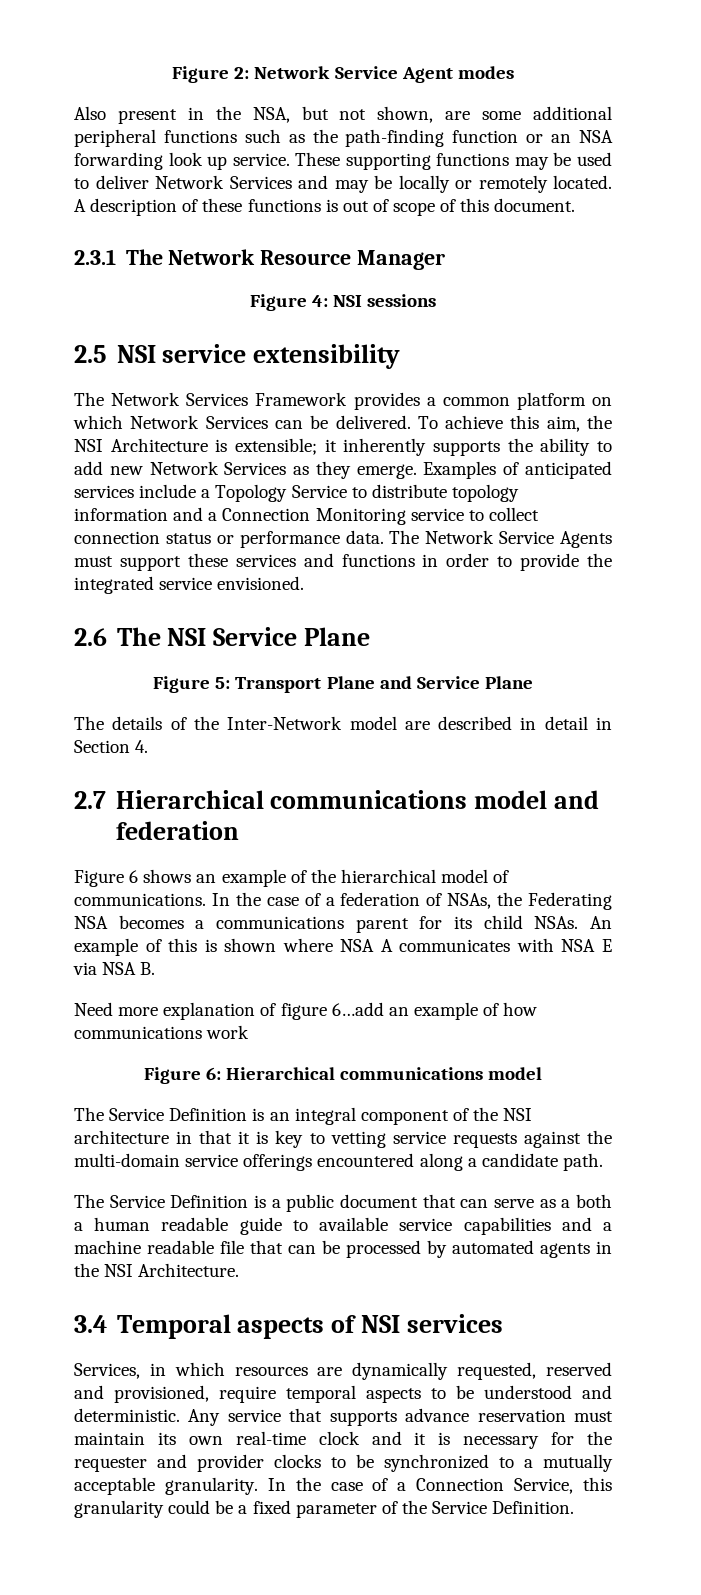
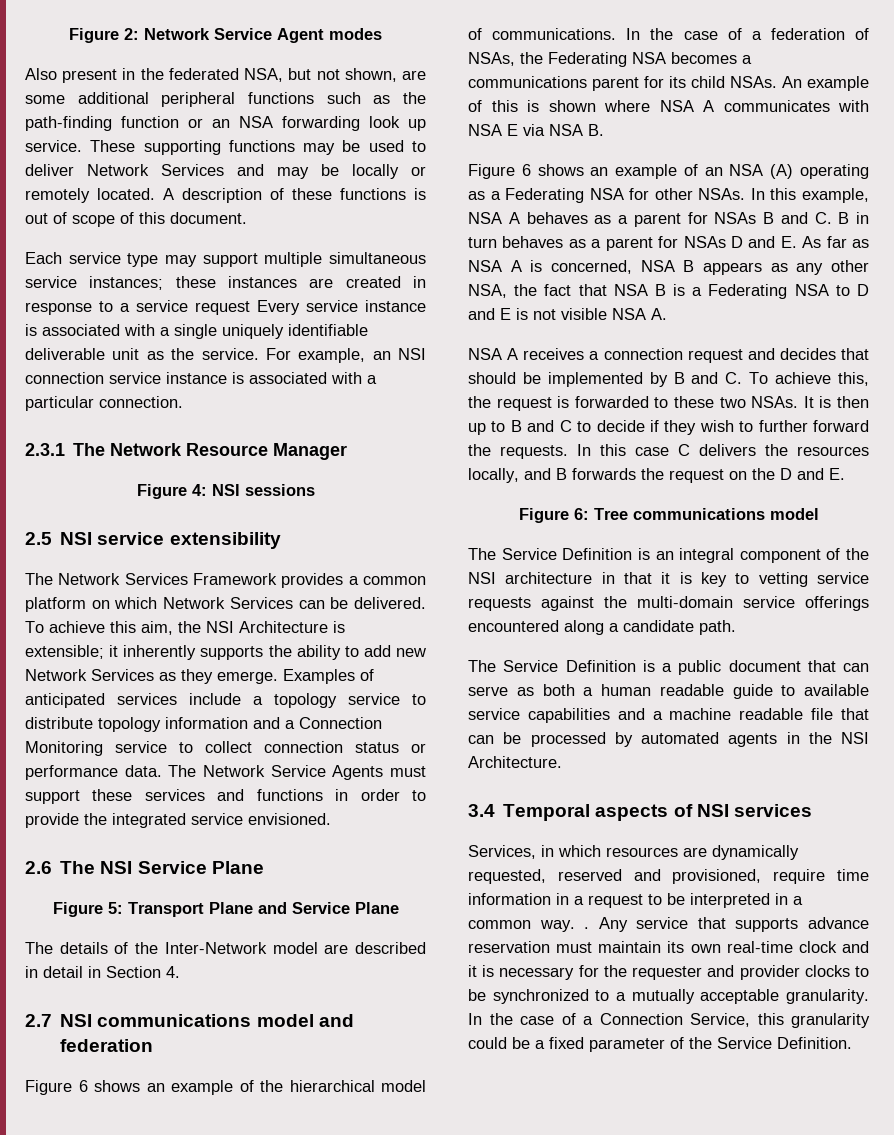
(241, 113) none -> [168,68,239,80] federated
(576, 205) none -> [25,252,426,267] [25,276,426,290] [25,300,426,315] [25,324,368,339] [25,348,426,363] [25,372,377,384] [25,396,183,411] // Each service type may support multiple simultaneous service instances; these instances are created in response to a service request Every service instance is associated with a single uniquely identifiable deliverable unit as the service. For example, an NSI connection service instance is associated with a particular connection.
[215,484,347,502] Topology Service -> [274,693,400,708] topology service
[115,790,264,809] Hierarchical -> [60,1014,93,1027] NSI
[74,1002,538,1020] [74,1025,250,1039] Need more explanation of figure 6…add an example of how communications work -> [468,164,869,179] [468,188,869,203] [468,212,869,227] [468,236,870,251] [468,260,869,275] [468,284,869,299] [468,308,667,320] [468,348,869,363] [468,372,869,387] [468,396,869,411] [468,420,869,435] [468,444,869,459] [468,468,845,483] Figure 6 shows an example of an NSA (A) operating as a Federating NSA for other NSAs. In this example, NSA A behaves as a parent for NSAs B and C. B in turn behaves as a parent for NSAs D and E. As far as NSA A is concerned, NSA B appears as any other NSA, the fact that NSA B is a Federating NSA to D and E is not visible NSA A. // NSA A receives a connection request and decides that should be implemented by B and C. To achieve this, the request is forwarded to these two NSAs. It is then up to B and C to decide if they wish to further forward the requests. In this case C delivers the resources locally, and B forwards the request on the D and E.
[226,1067,335,1080] Hierarchical -> [593,508,628,520] Tree
[561,1199,571,1208] a -> (534, 691) none
[286,1385,612,1403] [74,1408,180,1422] temporal aspects to be understood and deterministic. -> [837,869,869,881] [468,893,803,908] [468,920,590,932] time information in a request to be interpreted in a common way. .

